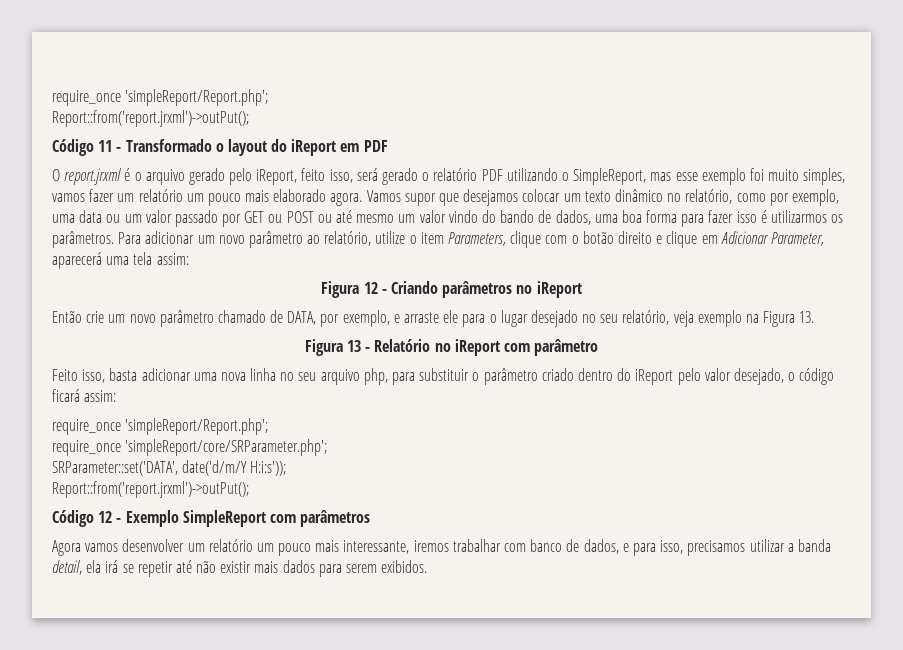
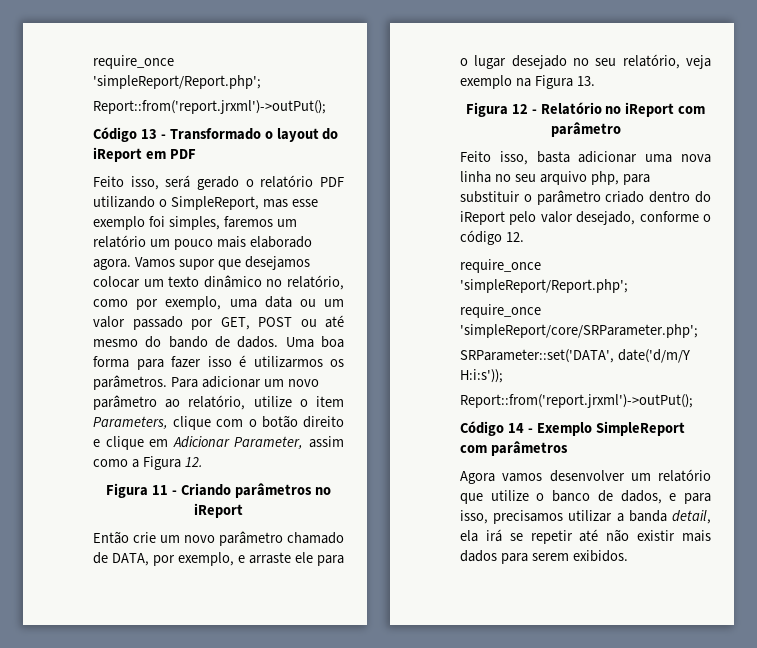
[98,140,113,152] 11 -> [140,129,157,139] 13
[52,168,326,185] O report.jrxml é o arquivo gerado pelo iReport, feito -> [93,176,124,187] Feito
[768,168,846,185] [52,189,115,202] muito simples, vamos fazer -> [168,216,273,230] simples, faremos
[244,211,283,223] GET ou -> [220,317,250,330] GET,
[398,210,478,223] um valor vindo -> (138, 343) none
[555,210,618,225] dados, uma -> [237,336,314,348] dados. Uma
[52,252,189,269] [321,281,378,298] aparecerá uma tela assim: // Figura 12 -> [309,436,344,448] [93,456,203,470] [106,483,169,498] assim como a Figura 12. // Figura 11
[347,340,362,352] 13 -> [511,104,528,114] 12
(784, 376) none -> [639,211,699,222] conforme
[52,389,117,402] ficará assim: -> [505,232,524,242] 12.
[98,511,113,523] 12 -> [507,423,524,433] 14
[256,539,527,556] um pouco mais interessante, iremos trabalhar com -> [460,490,545,504] que utilize o

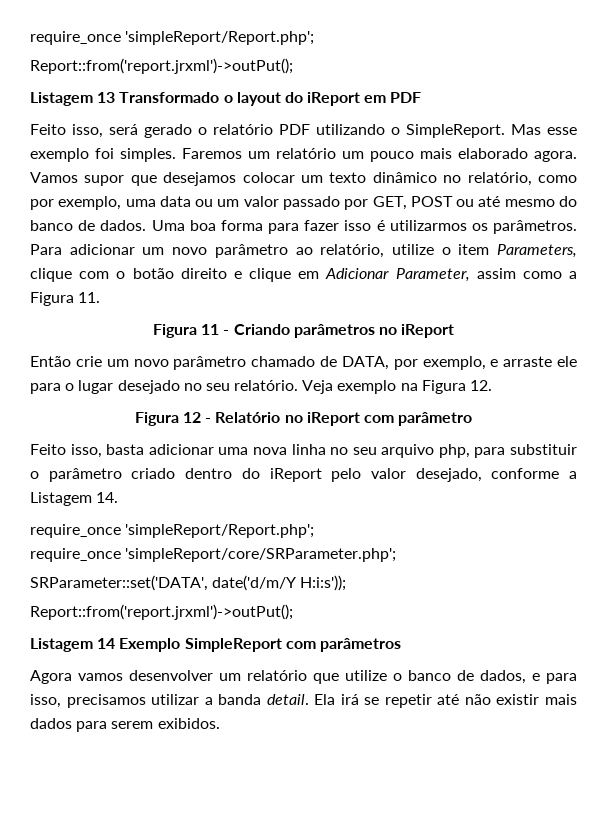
[93,127,166,142] Código 13 - -> [30,92,116,106] Listagem 13
[170,196,288,210] SimpleReport, mas -> [406,124,541,138] SimpleReport. Mas
[168,216,273,230] simples, faremos -> [120,148,242,162] simples. Faremos
[168,336,208,348] bando -> [30,220,73,231] banco
[184,457,203,467] 12. -> [78,292,101,303] 11.
[622,54,711,69] relatório, veja -> [234,380,334,394] relatório. Veja
[576,76,595,86] 13. -> [470,380,493,391] 12.
[703,214,711,222] [460,230,524,245] o código 12. -> [569,471,577,479] [30,492,119,506] a Listagem 14.
[460,421,533,436] Código 14 - -> [30,638,116,652] Listagem 14
[672,510,711,524] [460,530,478,542] detail, ela -> [266,694,336,705] detail. Ela

